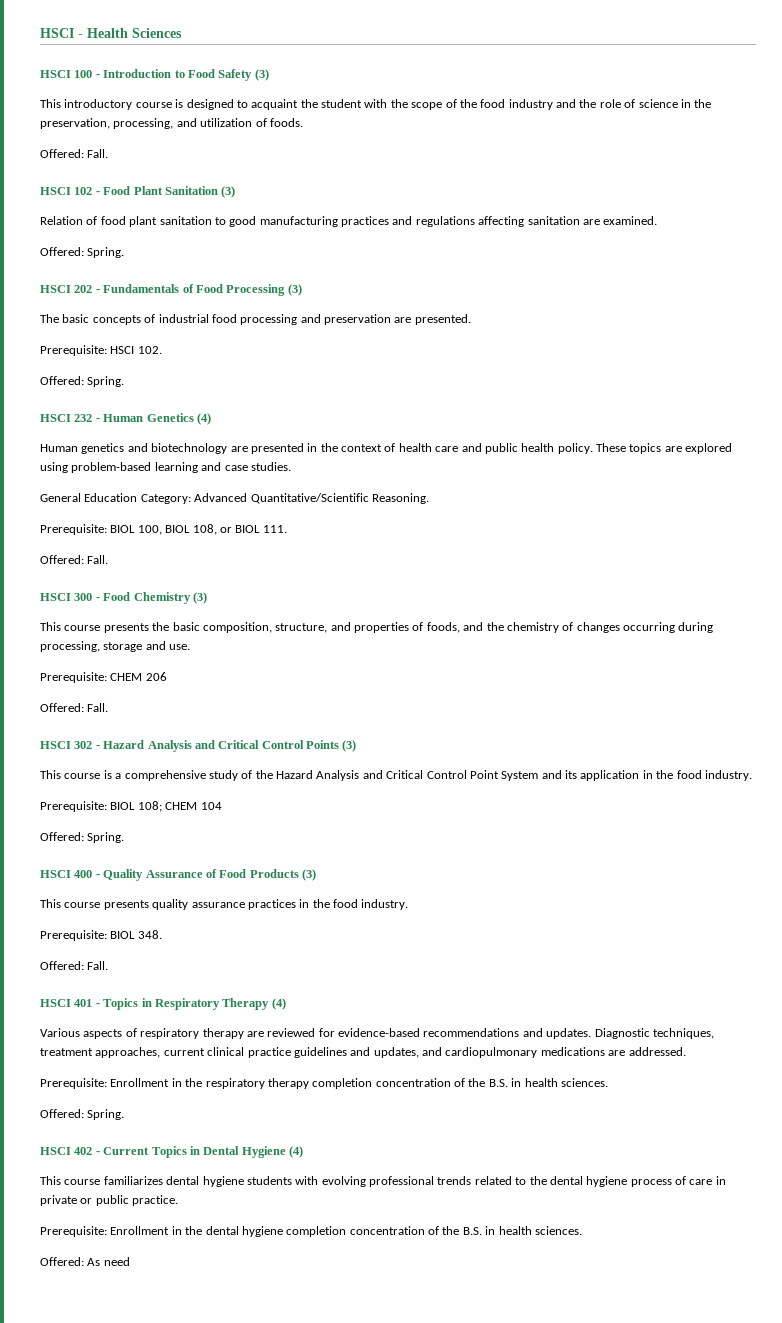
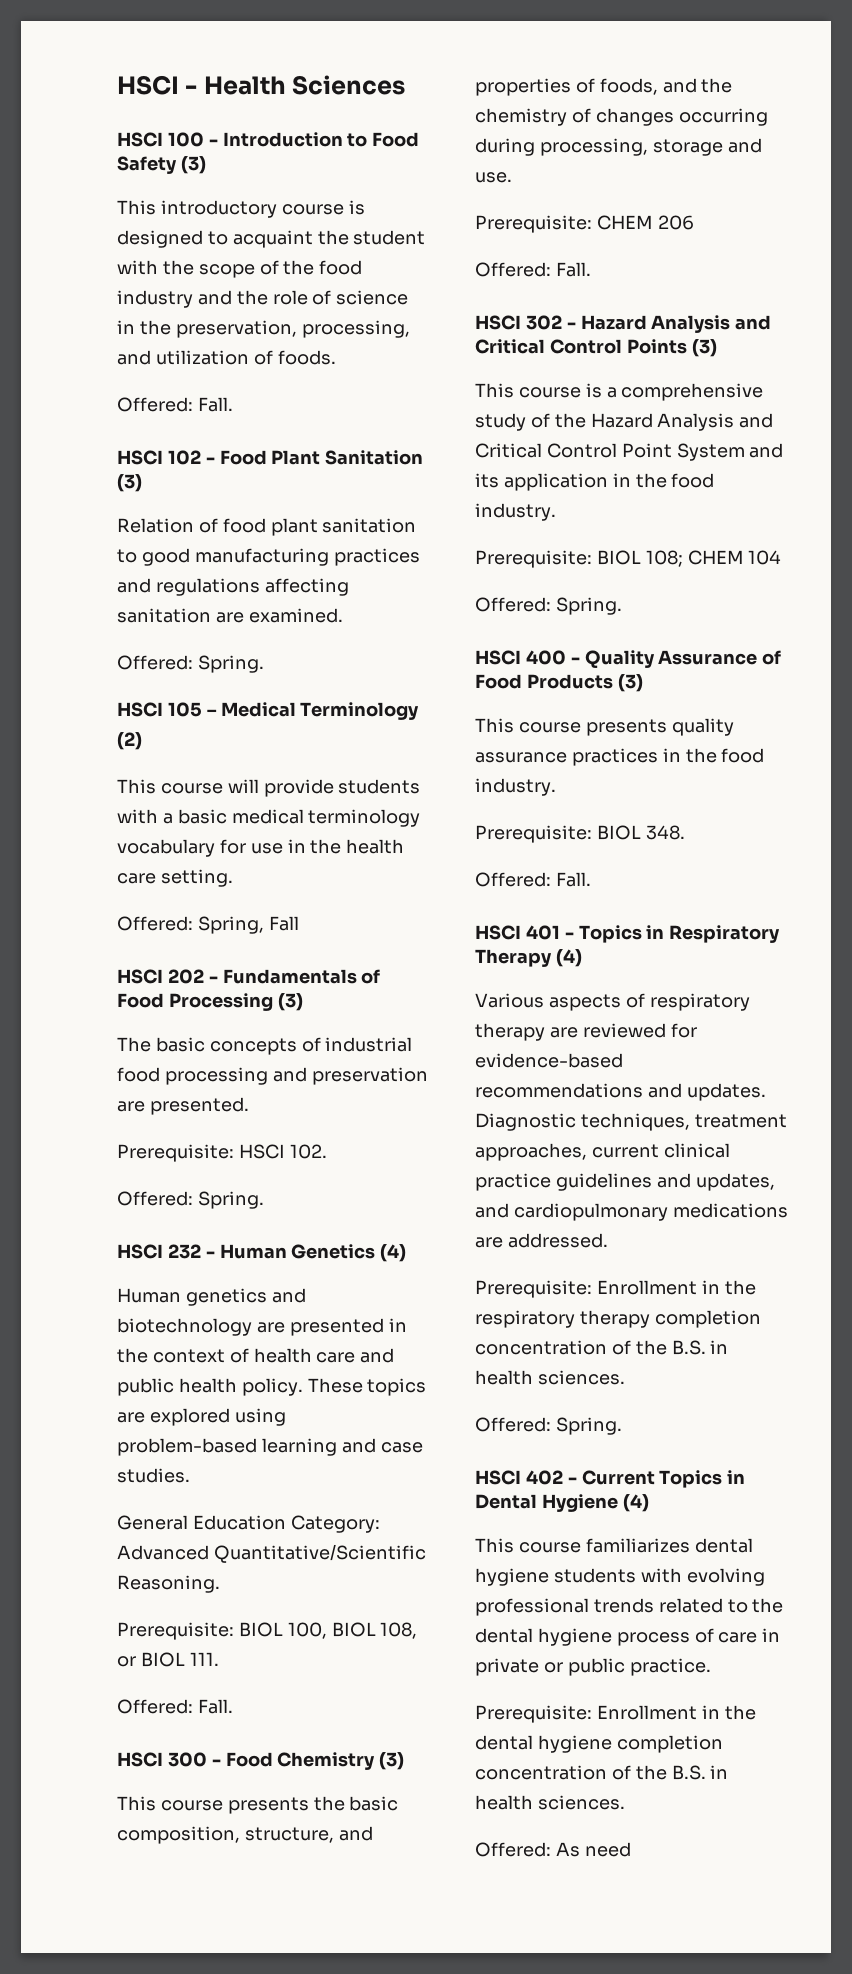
(125, 252) none -> [117,702,420,720] [117,732,142,750] [117,779,421,797] [117,809,421,827] [117,839,405,857] [117,869,233,887] [117,916,299,934] // HSCI 105 – Medical Terminology (2) // This course will provide students with a basic medical terminology vocabulary for use in the health care setting. // Offered: Spring, Fall

